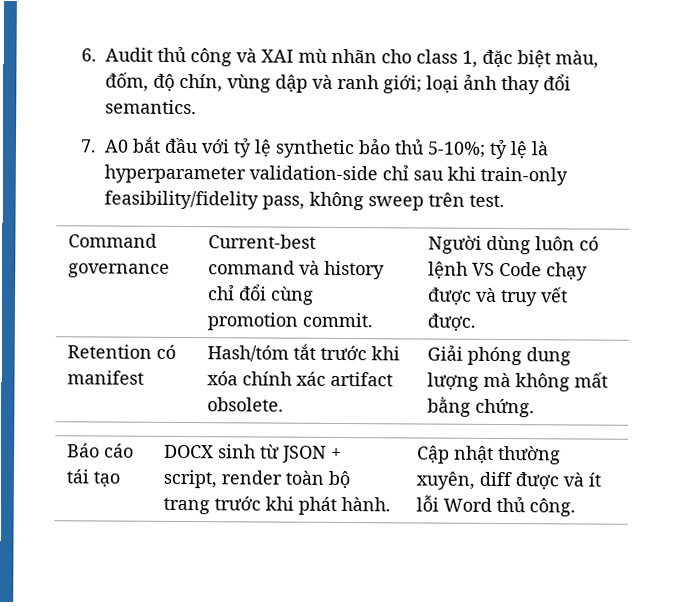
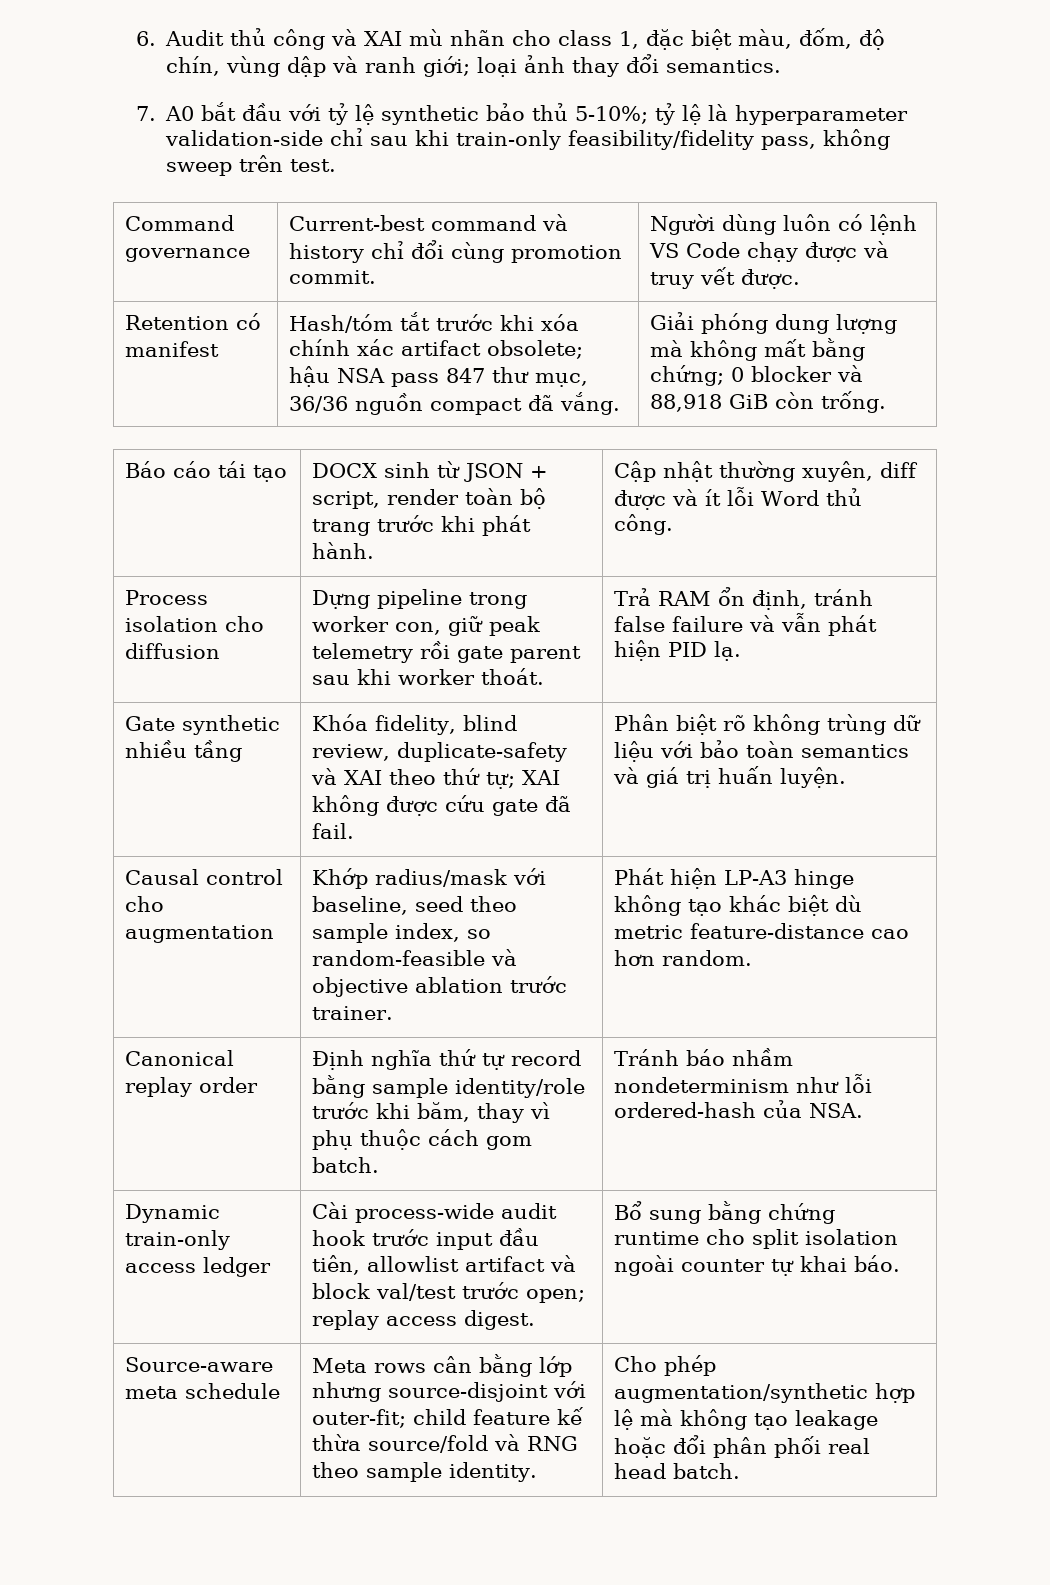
[207,397,285,412] obsolete. -> [486,340,583,359] [288,366,588,387] [288,392,620,415] obsolete; hậu NSA pass 847 thư mục, 36/36 nguồn compact đã vắng.
[475,398,536,418] chứng. -> [649,365,863,386] [649,391,886,413] chứng; 0 blocker và 88,918 GiB còn trống.
(577, 507) none -> [124,590,208,605] [124,616,264,632] [124,643,220,659] [311,589,527,609] [311,616,540,636] [311,641,581,663] [311,668,544,685] [613,587,873,610] [613,613,877,636] [613,640,741,661] [124,715,280,735] [124,740,242,762] [311,714,517,735] [311,742,567,762] [310,768,560,789] [311,795,571,816] [311,823,354,839] [613,714,921,735] [613,740,909,762] [612,766,846,788] [124,869,283,885] [124,896,164,912] [124,925,274,943] [311,868,546,889] [311,896,517,915] [311,923,491,943] [311,949,517,966] [311,976,567,997] [311,1006,393,1020] [613,868,854,889] [613,895,862,916] [613,923,909,939] [613,950,752,966] [124,1050,234,1066] [124,1077,258,1097] [311,1049,581,1070] [311,1075,585,1098] [311,1102,550,1123] [311,1129,532,1150] [311,1157,379,1173] [613,1048,793,1066] [613,1074,872,1093] [613,1100,863,1118] [124,1204,220,1223] [124,1230,230,1250] [124,1257,271,1277] [311,1202,557,1223] [311,1228,539,1250] [311,1255,576,1275] [311,1282,585,1303] [311,1310,535,1330] [613,1201,835,1224] [613,1229,898,1249] [613,1255,900,1276] [124,1357,273,1372] [124,1383,280,1399] [311,1354,572,1377] [311,1381,586,1402] [311,1407,584,1428] [311,1434,578,1453] [311,1462,537,1482] [613,1355,716,1376] [613,1383,915,1403] [613,1409,878,1430] [613,1435,870,1458] [613,1463,740,1479] // Process isolation cho diffusion | Dựng pipeline trong worker con, giữ peak telemetry rồi gate parent sau khi worker thoát. | Trả RAM ổn định, tránh false failure và vẫn phát hiện PID lạ. // Gate synthetic nhiều tầng | Khóa fidelity, blind review, duplicate-safety và XAI theo thứ tự; XAI không được cứu gate đã fail. | Phân biệt rõ không trùng dữ liệu với bảo toàn semantics và giá trị huấn luyện. // Causal control cho augmentation | Khớp radius/mask với baseline, seed theo sample index, so random-feasible và objective ablation trước trainer. | Phát hiện LP-A3 hinge không tạo khác biệt dù metric feature-distance cao hơn random. // Canonical replay order | Định nghĩa thứ tự record bằng sample identity/role trước khi băm, thay vì phụ thuộc cách gom batch. | Tránh báo nhầm nondeterminism như lỗi ordered-hash của NSA. // Dynamic train-only access ledger | Cài process-wide audit hook trước input đầu tiên, allowlist artifact và block val/test trước open; replay access digest. | Bổ sung bằng chứng runtime cho split isolation ngoài counter tự khai báo. // Source-aware meta schedule | Meta rows cân bằng lớp nhưng source-disjoint với outer-fit; child feature kế thừa source/fold và RNG theo sample identity. | Cho phép augmentation/synthetic hợp lệ mà không tạo leakage hoặc đổi phân phối real head batch.

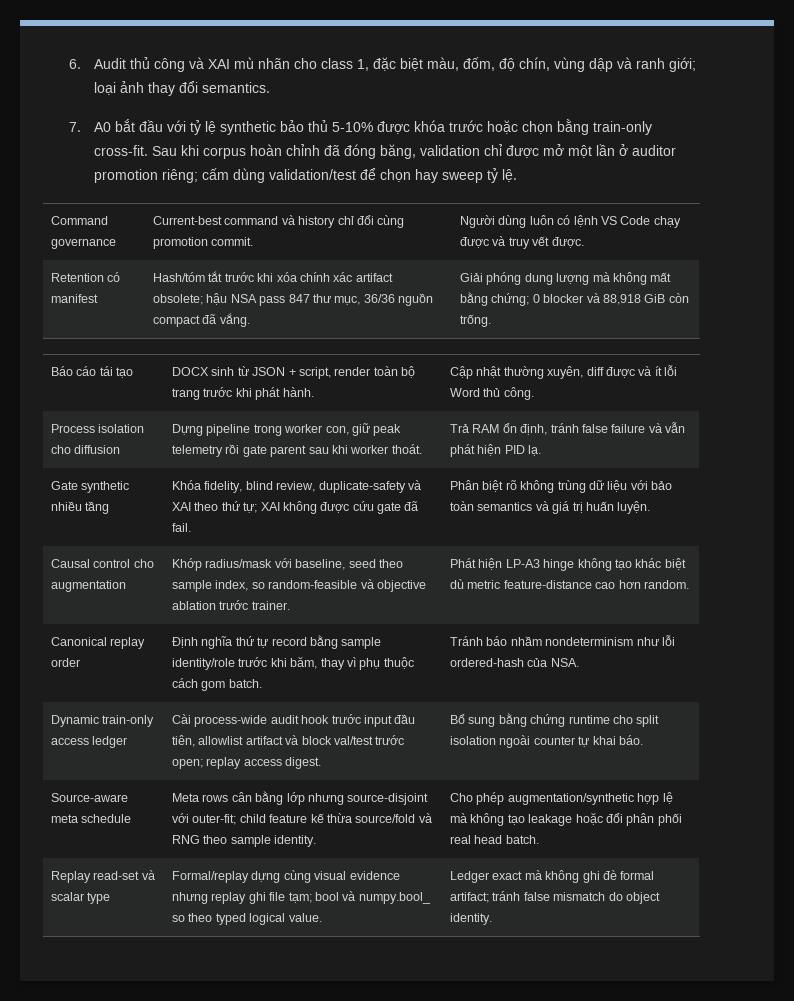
[575,103,909,125] [165,128,891,150] [166,155,337,176] 5-10%; tỷ lệ là hyperparameter validation-side chỉ sau khi train-only feasibility/fidelity pass, không sweep trên test. -> [332,119,653,135] [94,144,677,159] [94,168,518,183] 5-10% được khóa trước hoặc chọn bằng train-only cross-fit. Sau khi corpus hoàn chỉnh đã đóng băng, validation chỉ được mở một lần ở auditor promotion riêng; cấm dùng validation/test để chọn hay sweep tỷ lệ.
(740, 1471) none -> [51,870,155,883] [51,892,111,904] [172,870,400,883] [172,891,431,904] [172,913,322,925] [450,870,655,883] [450,891,660,904] [450,913,493,925] // Replay read-set và scalar type | Formal/replay dựng cùng visual evidence nhưng replay ghi file tạm; bool và numpy.bool_ so theo typed logical value. | Ledger exact mà không ghi đè formal artifact; tránh false mismatch do object identity.

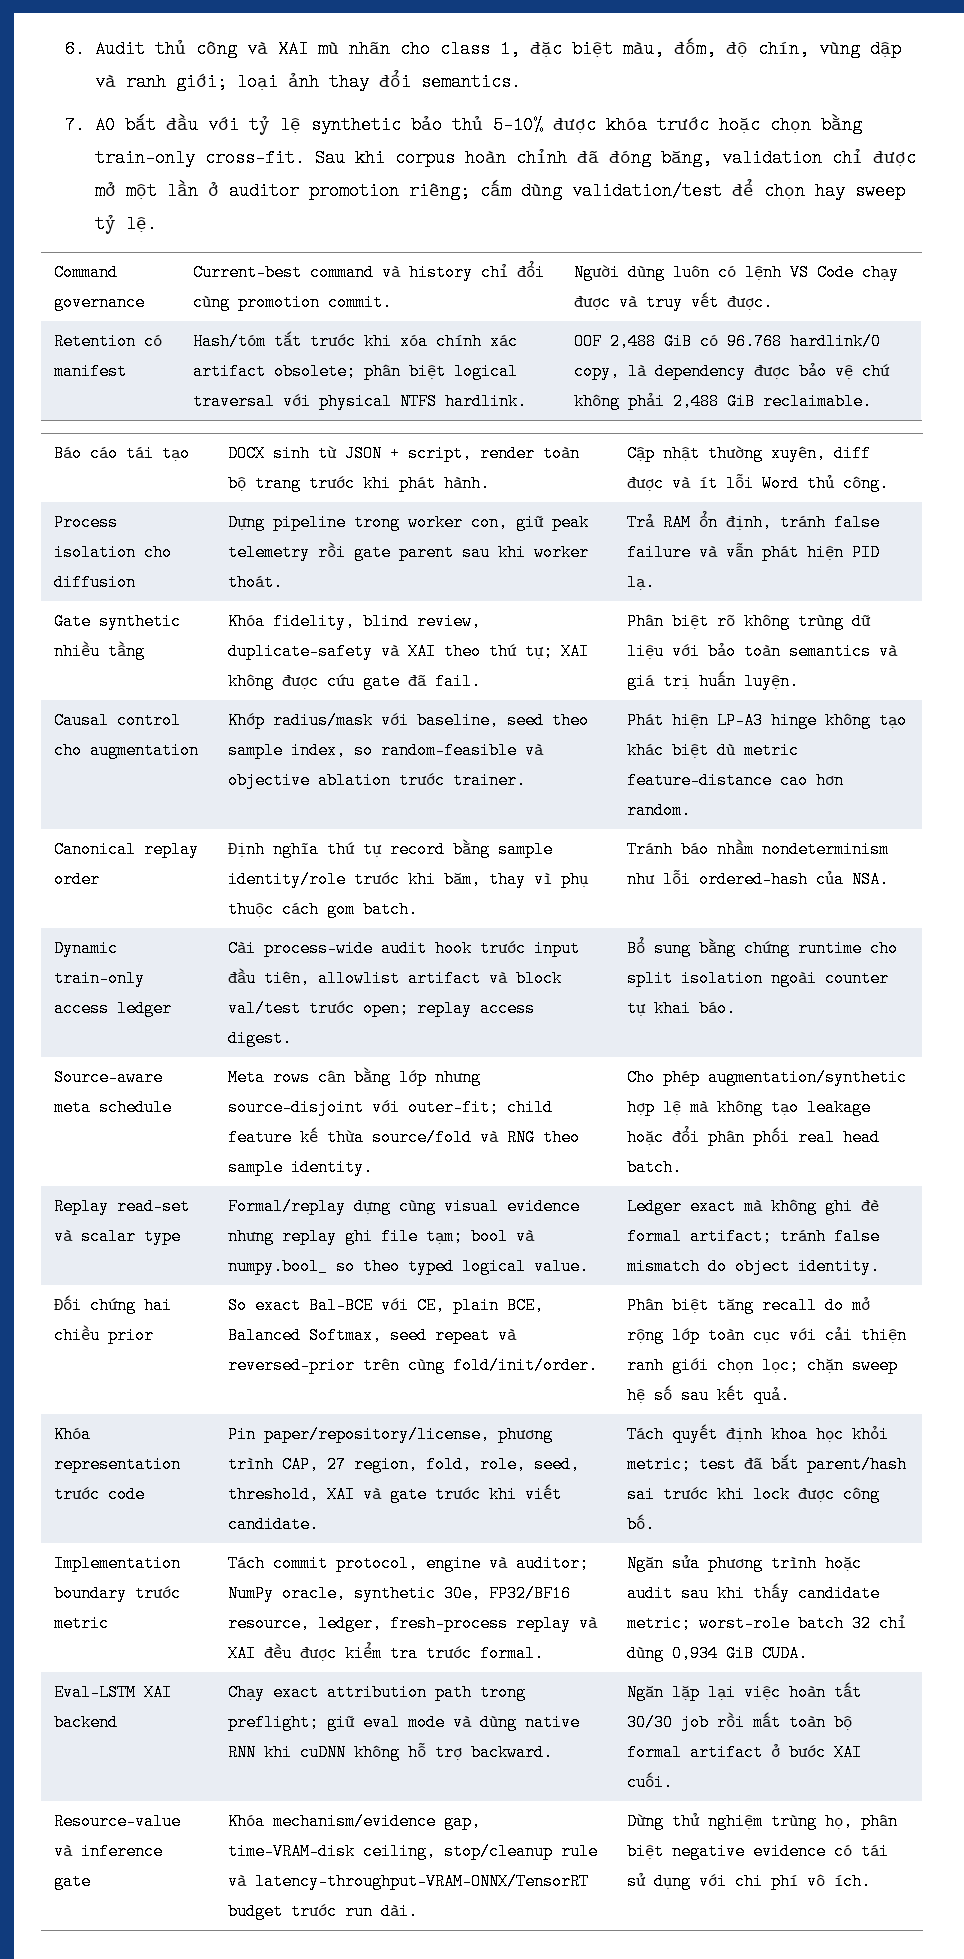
[206,293,434,306] [153,313,250,327] [460,272,672,285] [460,292,689,306] [460,314,492,327] hậu NSA pass 847 thư mục, 36/36 nguồn compact đã vắng. | Giải phóng dung lượng mà không mất bằng chứng; 0 blocker và 88,918 GiB còn trống. -> [363,363,518,380] [192,393,527,410] [573,333,881,350] [573,363,890,380] [573,393,872,410] phân biệt logical traversal với physical NTFS hardlink. | OOF 2,488 GiB có 96.768 hardlink/0 copy, là dependency được bảo vệ chứ không phải 2,488 GiB reclaimable.
(493, 919) none -> [53,1295,172,1314] [53,1325,154,1344] [227,1297,544,1314] [227,1327,517,1344] [227,1357,598,1374] [626,1297,870,1314] [626,1327,907,1344] [626,1357,898,1374] [626,1385,790,1404] [53,1426,91,1443] [53,1456,181,1473] [53,1486,145,1503] [227,1426,553,1443] [227,1456,580,1473] [227,1484,562,1503] [227,1516,319,1533] [626,1424,889,1443] [626,1454,907,1473] [626,1486,880,1503] [626,1514,655,1533] [53,1555,181,1572] [53,1585,181,1602] [53,1615,109,1632] [227,1555,589,1572] [227,1585,571,1602] [227,1615,598,1632] [227,1642,544,1662] [626,1555,862,1572] [626,1583,880,1602] [626,1615,906,1632] [626,1645,808,1662] [53,1684,172,1701] [53,1714,118,1731] [227,1684,526,1701] [227,1714,580,1731] [227,1743,553,1761] [626,1682,862,1701] [626,1712,852,1731] [626,1744,862,1761] [626,1772,673,1791] [53,1813,181,1830] [53,1843,163,1860] [53,1873,91,1890] [227,1813,481,1830] [227,1843,598,1860] [227,1873,589,1890] [227,1903,418,1920] [626,1813,898,1830] [626,1843,889,1860] [626,1873,871,1890] // Đối chứng hai chiều prior | So exact Bal-BCE với CE, plain BCE, Balanced Softmax, seed repeat và reversed-prior trên cùng fold/init/order. | Phân biệt tăng recall do mở rộng lớp toàn cục với cải thiện ranh giới chọn lọc; chặn sweep hệ số sau kết quả. // Khóa representation trước code | Pin paper/repository/license, phương trình CAP, 27 region, fold, role, seed, threshold, XAI và gate trước khi viết candidate. | Tách quyết định khoa học khỏi metric; test đã bắt parent/hash sai trước khi lock được công bố. // Implementation boundary trước metric | Tách commit protocol, engine và auditor; NumPy oracle, synthetic 30e, FP32/BF16 resource, ledger, fresh-process replay và XAI đều được kiểm tra trước formal. | Ngăn sửa phương trình hoặc audit sau khi thấy candidate metric; worst-role batch 32 chỉ dùng 0,934 GiB CUDA. // Eval-LSTM XAI backend | Chạy exact attribution path trong preflight; giữ eval mode và dùng native RNN khi cuDNN không hỗ trợ backward. | Ngăn lặp lại việc hoàn tất 30/30 job rồi mất toàn bộ formal artifact ở bước XAI cuối. // Resource-value và inference gate | Khóa mechanism/evidence gap, time-VRAM-disk ceiling, stop/cleanup rule và latency-throughput-VRAM-ONNX/TensorRT budget trước run dài. | Dừng thử nghiệm trùng họ, phân biệt negative evidence có tái sử dụng với chi phí vô ích.

